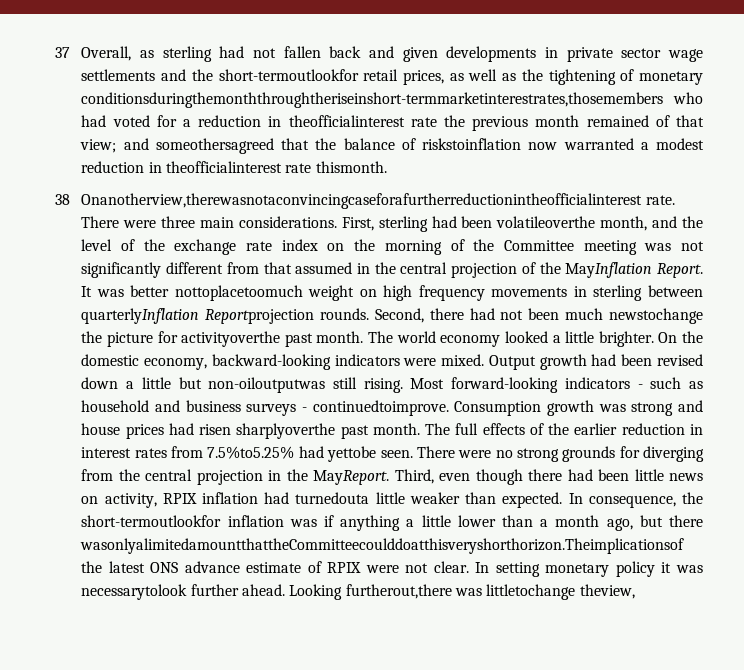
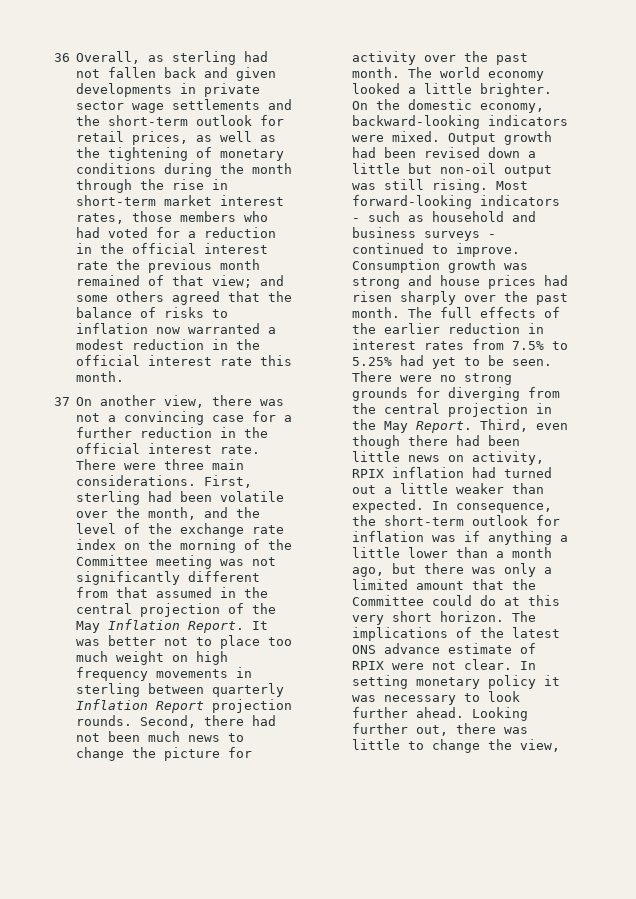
[55,47,70,58] 37 -> [54,53,70,62] 36
[218,69,359,81] short-termoutlookfor -> [108,115,285,126] short-term outlook for
[81,92,664,108] conditionsduringthemonththroughtheriseinshort-termmarketinterestrates,thosemembers -> [76,163,293,177] [76,179,229,193] [76,195,285,206] [76,211,237,224] conditions during the month through the rise in short-term market interest rates, those members
[288,115,405,127] theofficialinterest -> [100,243,269,254] the official interest
[155,138,274,154] someothersagreed -> [76,291,221,305] some others agreed
[422,138,522,150] riskstoinflation -> [164,307,229,318] [76,323,149,334] risks to inflation
[165,161,387,173] [55,193,643,209] theofficialinterest rate thismonth. // 38 Onanotherview,therewasnotaconvincingcaseforafurtherreductionintheofficialinterest -> [236,339,261,350] [76,355,293,366] [76,371,125,382] [54,395,285,408] [76,411,293,425] [76,427,269,438] [76,443,213,454] the official interest rate this month. // 37 On another view, there was not a convincing case for a further reduction in the official interest
[496,216,596,228] volatileoverthe -> [220,491,285,502] [76,507,141,518] volatile over the
[565,262,653,278] MayInflation -> [76,619,181,633] May Inflation
[174,285,303,301] nottoplacetoomuch -> [164,635,293,649] [76,651,109,662] not to place too much
[81,308,315,324] quarterlyInflation Reportprojection -> [212,683,285,697] [76,699,293,713] quarterly Inflation Report projection
[609,308,703,324] [81,331,281,347] newstochange the picture for activityoverthe -> [188,733,245,742] [76,747,253,761] [352,51,489,65] news to change the picture for activity over the
[208,377,326,393] non-oiloutputwas -> [440,163,553,177] [352,183,377,190] non-oil output was
[312,400,449,416] continuedtoimprove. -> [352,243,521,257] continued to improve.
[236,423,336,439] sharplyoverthe -> [400,291,529,305] sharply over the
[207,446,377,462] 7.5%to5.25% had yettobe -> [512,341,569,350] [352,355,505,369] 7.5% to 5.25% had yet to be
[313,470,390,485] MayReport. -> [384,421,473,433] May Report.
[295,492,370,504] turnedouta -> [504,467,553,478] [352,485,393,494] turned out a
[81,515,222,527] short-termoutlookfor -> [384,515,561,526] short-term outlook for
[80,538,685,554] wasonlyalimitedamountthattheCommitteecoulddoatthisveryshorthorizon.Theimplicationsof -> [472,563,553,577] [352,579,537,590] [352,595,561,606] [352,611,537,625] [352,627,473,641] was only a limited amount that the Committee could do at this very short horizon. The implications of
[81,584,635,600] necessarytolook further ahead. Looking furtherout,there was littletochange theview, -> [384,691,521,705] [352,707,529,721] [352,723,529,736] [352,739,561,753] necessary to look further ahead. Looking further out, there was little to change the view,

